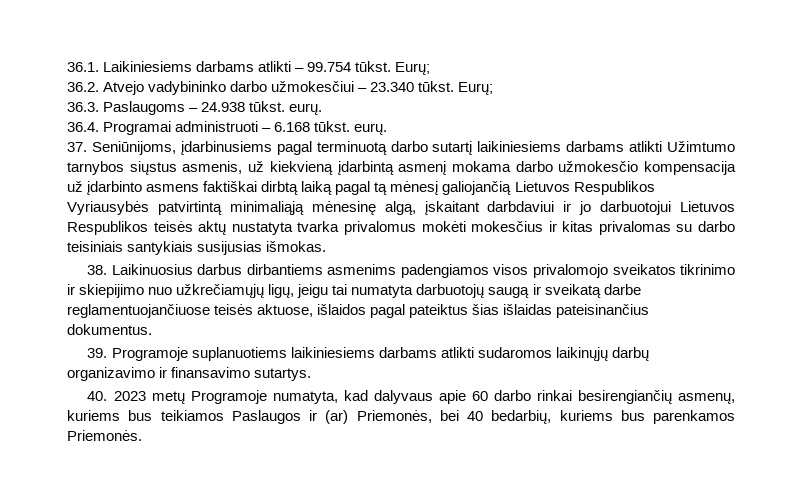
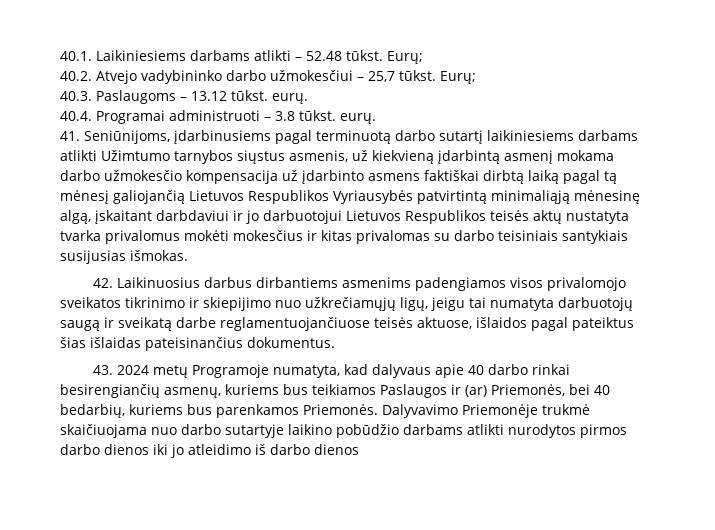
[67,62,99,72] 36.1. -> [60,51,92,61] 40.1.
[307,61,431,75] [67,82,99,92] 99.754 tūkst. Eurų; // 36.2. -> [306,50,423,64] [60,71,92,81] 52.48 tūkst. Eurų; // 40.2.
[370,81,494,95] [67,102,99,112] 23.340 tūkst. Eurų; // 36.3. -> [368,70,476,84] [60,91,92,101] 25,7 tūkst. Eurų; // 40.3.
[201,101,323,115] [67,122,99,132] 24.938 tūkst. eurų. // 36.4. -> [191,90,308,104] [60,111,92,121] 13.12 tūkst. eurų. // 40.4.
[274,121,388,135] [67,142,87,152] 6.168 tūkst. eurų. // 37. -> [275,110,376,124] [60,131,80,141] 3.8 tūkst. eurų. // 41.
[87,265,108,275] 38. -> [93,278,114,288] 42.
[87,347,649,361] [67,367,312,381] [87,391,146,401] 39. Programoje suplanuotiems laikiniesiems darbams atlikti sudaromos laikinųjų darbų organizavimo ir finansavimo sutartys. // 40. 2023 -> [93,365,150,375] 43. 2024
[471,391,488,401] 60 -> [468,365,485,375] 40
(142, 435) none -> [382,404,590,418] [60,424,627,438] [60,444,359,458] Dalyvavimo Priemonėje trukmė skaičiuojama nuo darbo sutartyje laikino pobūdžio darbams atlikti nurodytos pirmos darbo dienos iki jo atleidimo iš darbo dienos

